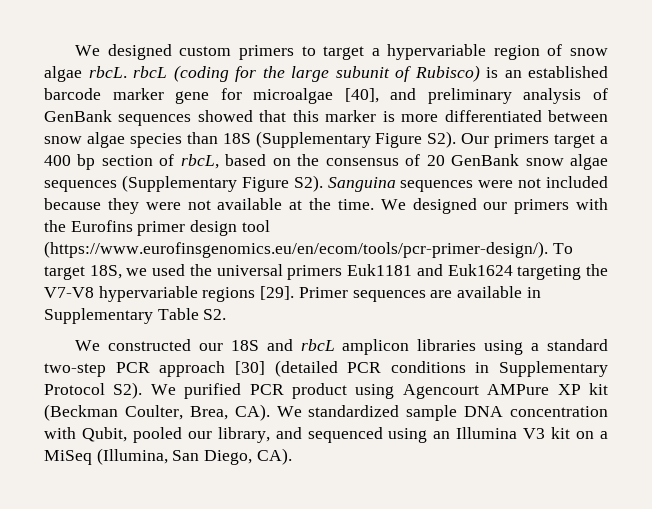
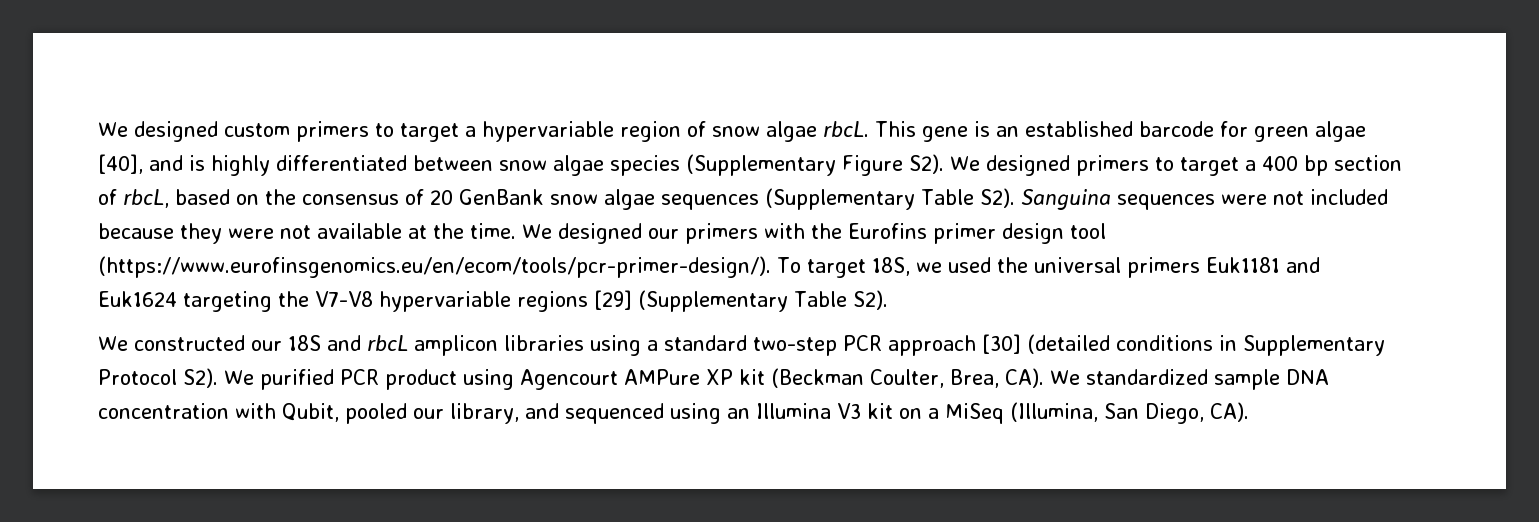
[133,65,608,82] [44,88,608,104] [44,110,439,126] rbcL (coding for the large subunit of Rubisco) is an established barcode marker gene for microalgae [40], and preliminary analysis of GenBank sequences showed that this marker is more -> [874,121,1366,142] [98,154,270,176] This gene is an established barcode for green algae [40], and is highly
[186,131,550,148] than 18S (Supplementary Figure S2). Our primers -> [686,154,1174,176] (Supplementary Figure S2). We designed primers to
[241,177,289,192] Figure -> [921,189,974,205] Table
[260,286,541,302] [44,308,227,324] [29]. Primer sequences are available in Supplementary Table S2. -> [594,290,888,312] [29] (Supplementary Table S2).
[347,362,382,373] PCR -> (1110, 344) none

